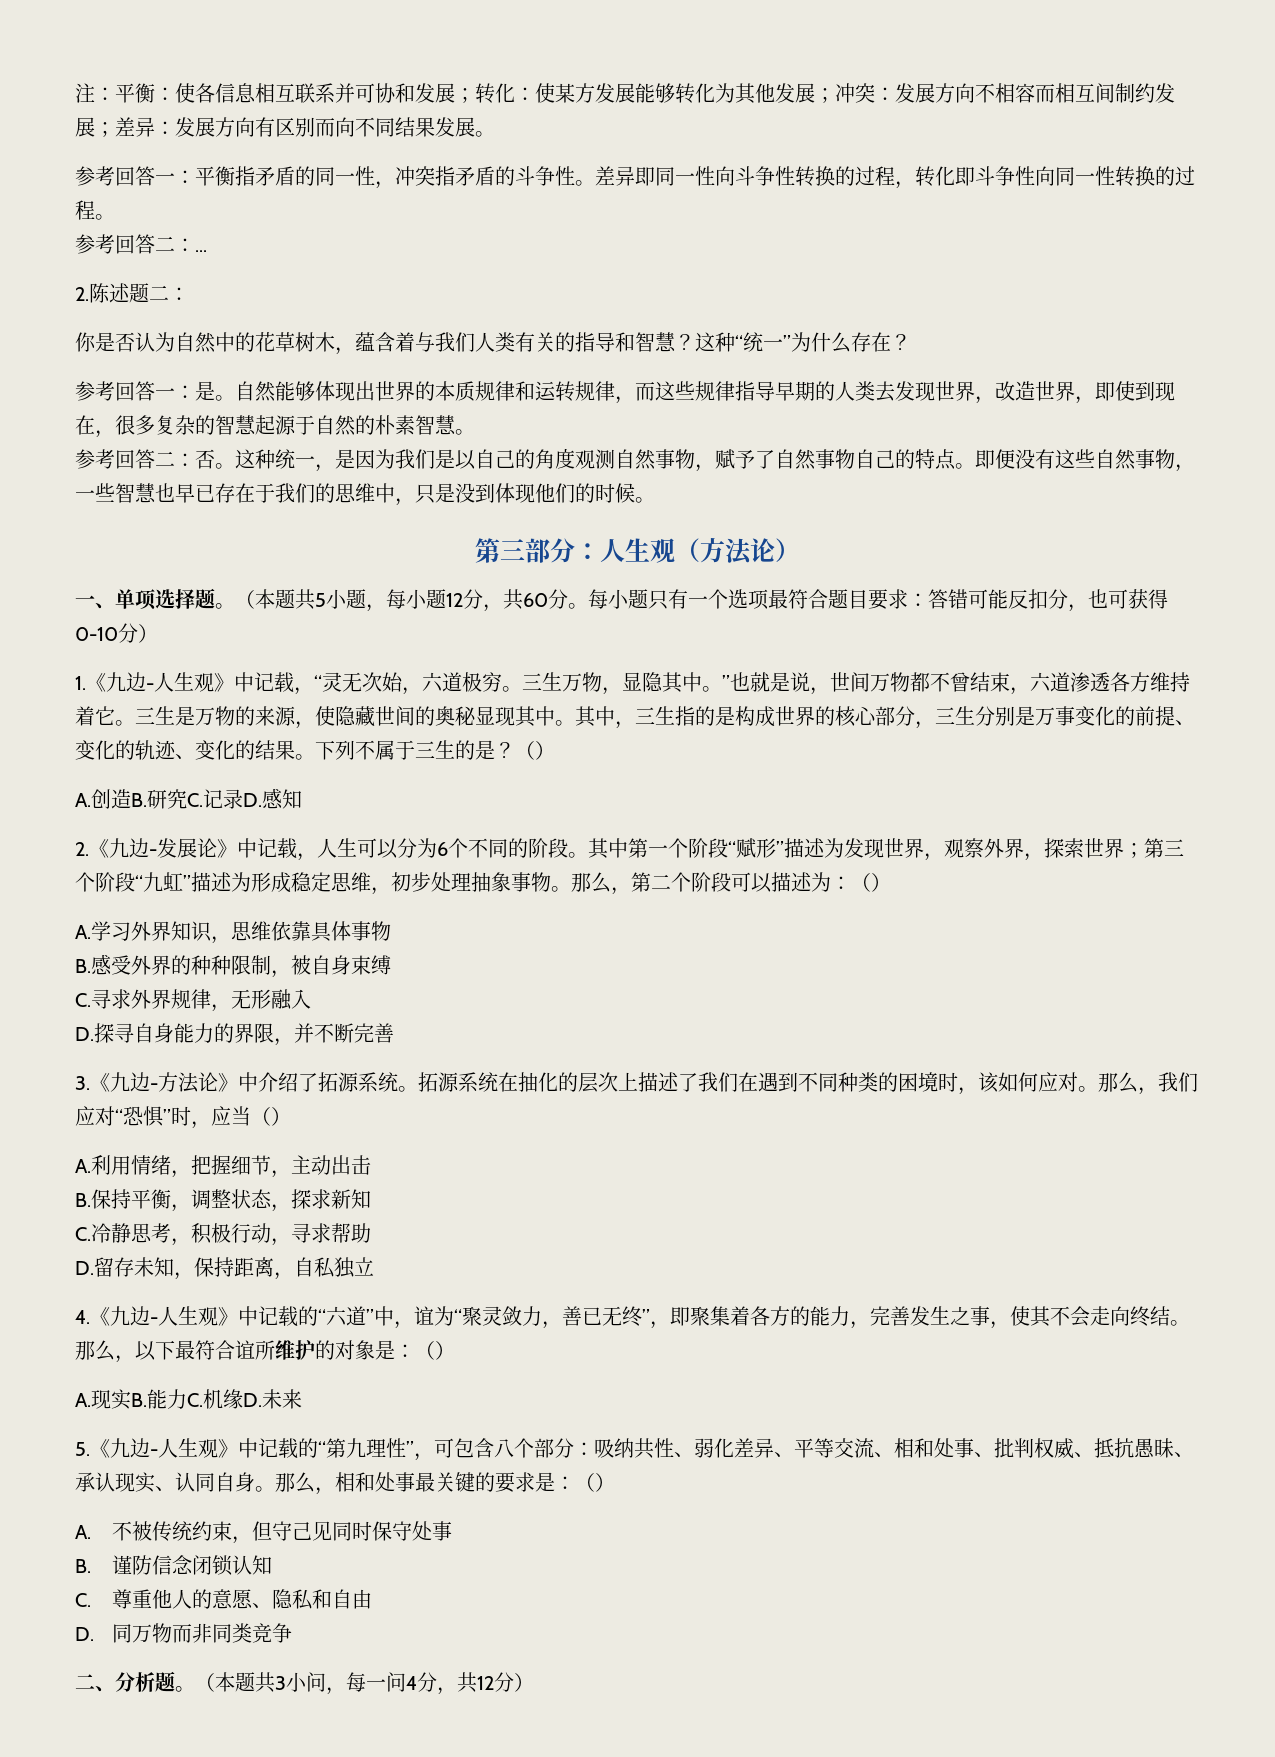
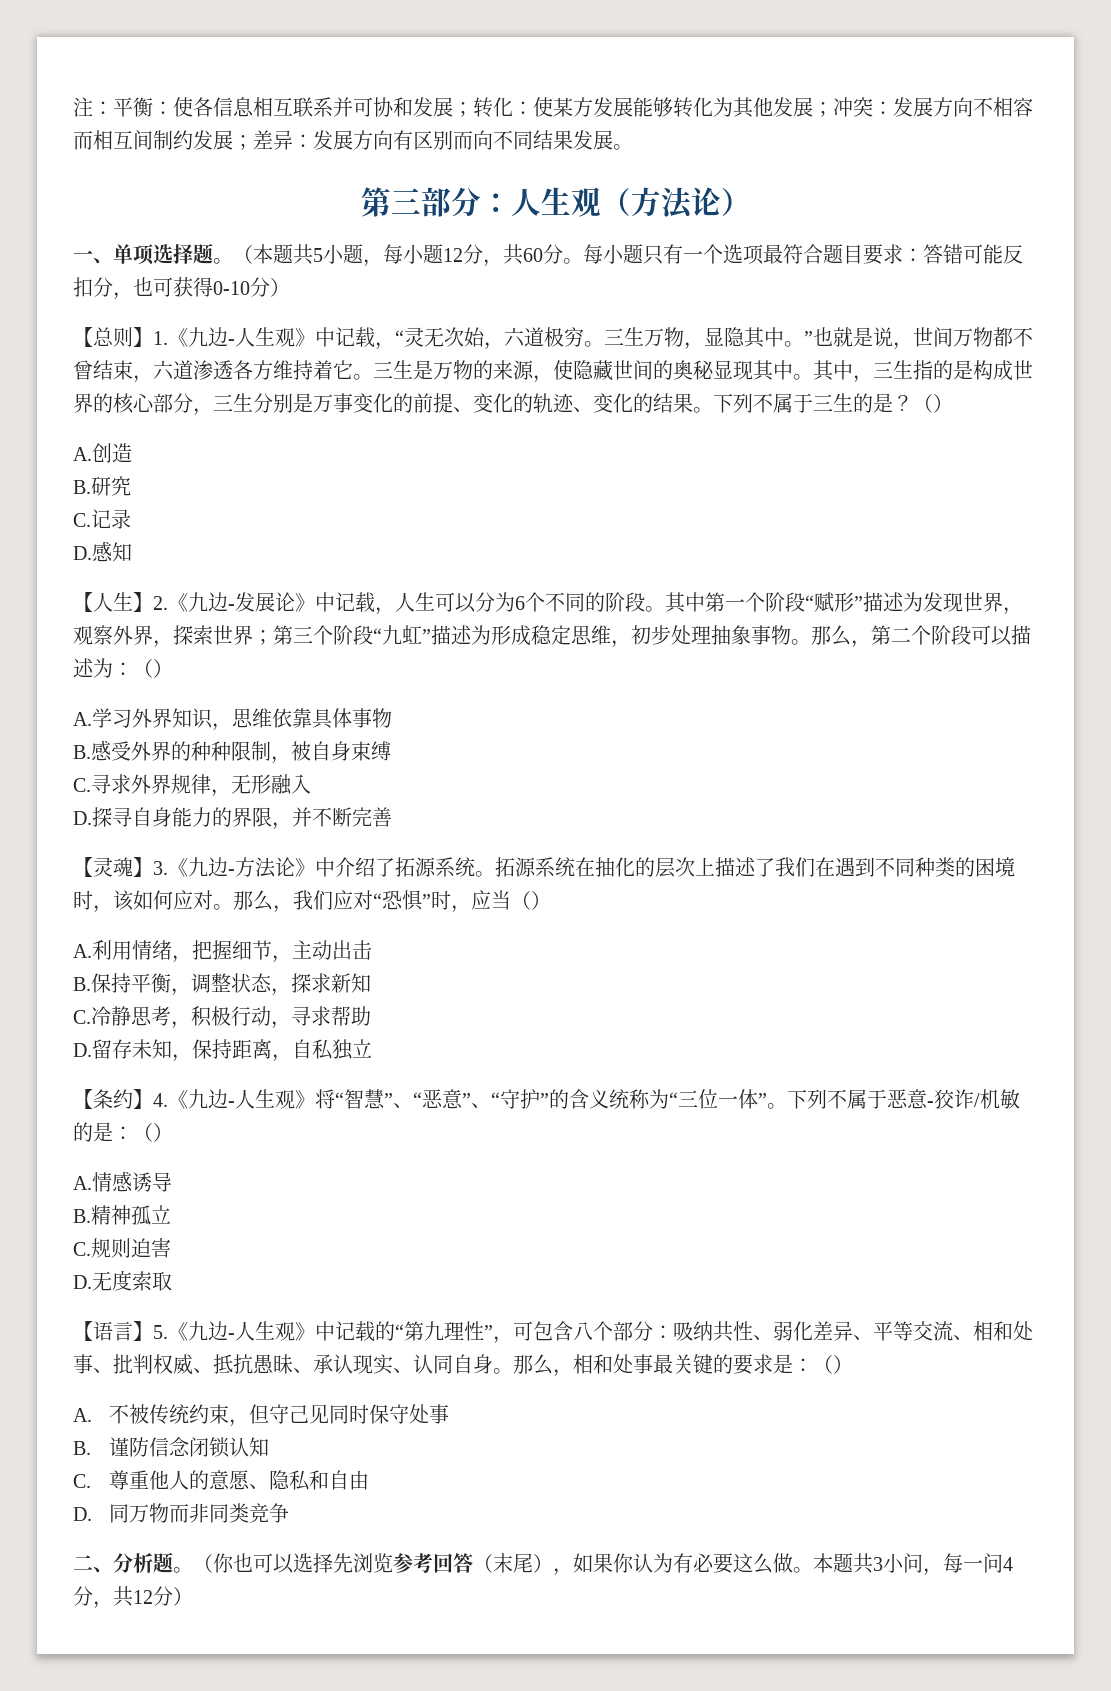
[75,166,1195,189] [75,200,115,220] [75,234,207,254] [75,283,189,303] [75,332,911,355] [75,381,1175,404] [75,415,475,438] [75,448,1195,472] [75,483,655,506] // 参考回答一：平衡指矛盾的同一性，冲突指矛盾的斗争性。差异即同一性向斗争性转换的过程，转化即斗争性向同一性转换的过程。 // 参考回答二：... // 2.陈述题二： // 你是否认为自然中的花草树木，蕴含着与我们人类有关的指导和智慧？这种“统一”为什么存在？ // 参考回答一：是。自然能够体现出世界的本质规律和运转规律，而这些规律指导早期的人类去发现世界，改造世界，即使到现在，很多复杂的智慧起源于自然的朴素智慧。 // 参考回答二：否。这种统一，是因为我们是以自己的角度观测自然事物，赋予了自然事物自己的特点。即便没有这些自然事物，一些智慧也早已存在于我们的思维中，只是没到体现他们的时候。 -> (633, 147) none
(158, 633) none -> [73,327,153,347] 【总则】
(131, 799) none -> (132, 453) //
(187, 799) none -> (131, 486) //
(243, 799) none -> (131, 519) //
(302, 799) none -> [73,592,153,612] 【人生】
(394, 1033) none -> [73,857,153,877] 【灵魂】
(374, 1266) none -> [73,1089,153,1109] 【条约】
[238,1306,1190,1329] [75,1340,455,1363] [75,1389,302,1410] 中记载的“六道”中，谊为“聚灵敛力，善已无终”，即聚集着各方的能力，完善发生之事，使其不会走向终结。那么，以下最符合谊所维护的对象是：（） // A.现实B.能力C.机缘D.未来 // -> [315,1089,1020,1109] [73,1122,173,1142] [73,1171,172,1192] [73,1205,171,1225] [73,1238,171,1258] [73,1270,172,1291] [73,1321,153,1341] 将“智慧”、“恶意”、“守护”的含义统称为“三位一体”。下列不属于恶意-狡诈/机敏的是：（） // A.情感诱导 // B.精神孤立 // C.规则迫害 // D.无度索取 // 【语言】
(215, 1682) none -> [213,1553,813,1576] 你也可以选择先浏览参考回答（末尾），如果你认为有必要这么做。

